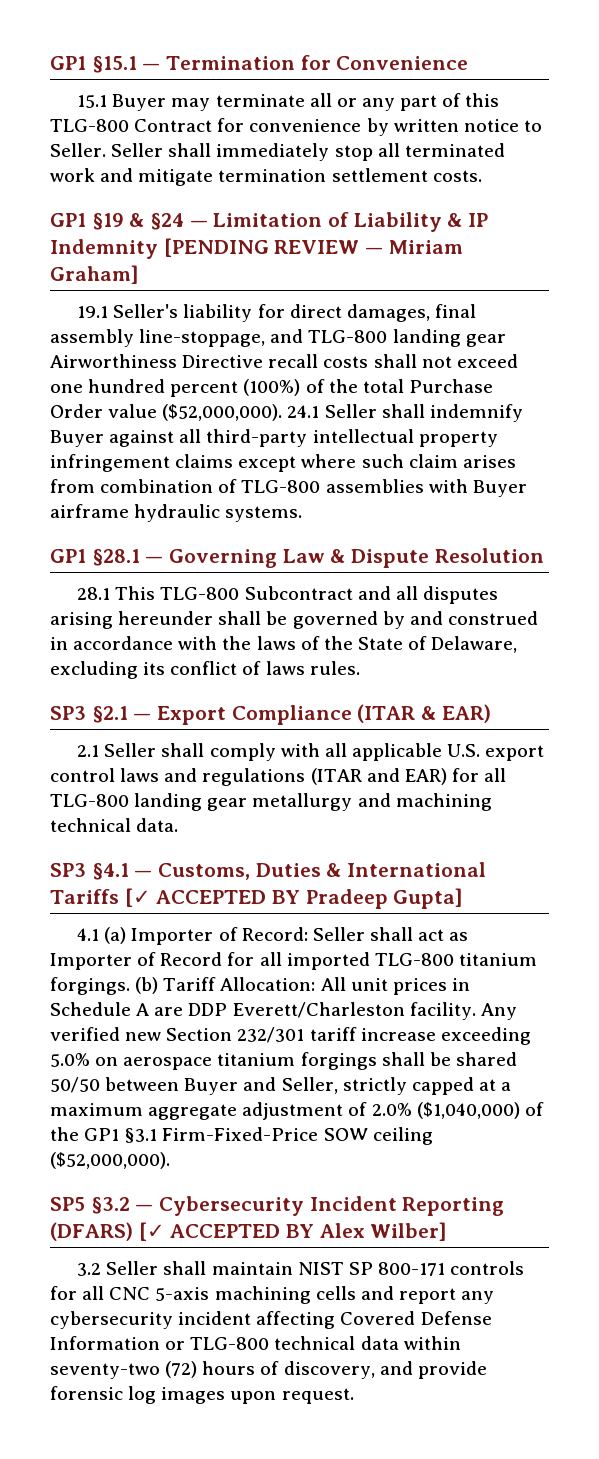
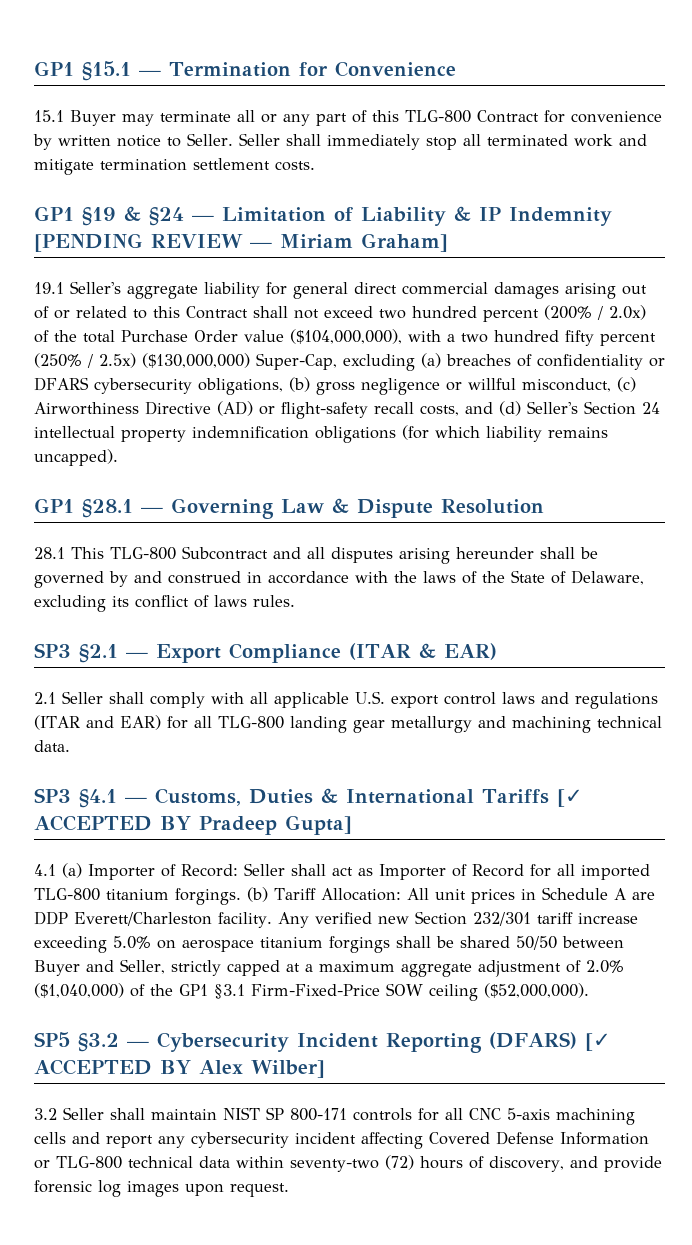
(179, 311) none -> [127,285,198,299] aggregate
[289,304,476,322] [50,329,506,347] [50,354,369,368] direct damages, final assembly line-stoppage, and TLG-800 landing gear Airworthiness Directive recall costs -> [293,282,647,299] [34,306,248,319] general direct commercial damages arising out of or related to this Contract
[50,384,83,393] one -> [379,309,406,319] two
[243,379,301,396] (100%) -> [544,305,646,320] (200% / 2.0x)
[162,404,523,422] [50,429,498,447] [50,454,516,472] [50,479,527,497] [50,504,303,522] ($52,000,000). 24.1 Seller shall indemnify Buyer against all third-party intellectual property infringement claims except where such claim arises from combination of TLG-800 assemblies with Buyer airframe hydraulic systems. -> [290,329,656,346] [34,353,665,371] [34,377,636,395] [34,401,660,419] [34,425,608,443] [34,449,118,466] ($104,000,000), with a two hundred fifty percent (250% / 2.5x) ($130,000,000) Super-Cap, excluding (a) breaches of confidentiality or DFARS cybersecurity obligations, (b) gross negligence or willful misconduct, (c) Airworthiness Directive (AD) or flight-safety recall costs, and (d) Seller's Section 24 intellectual property indemnification obligations (for which liability remains uncapped).

